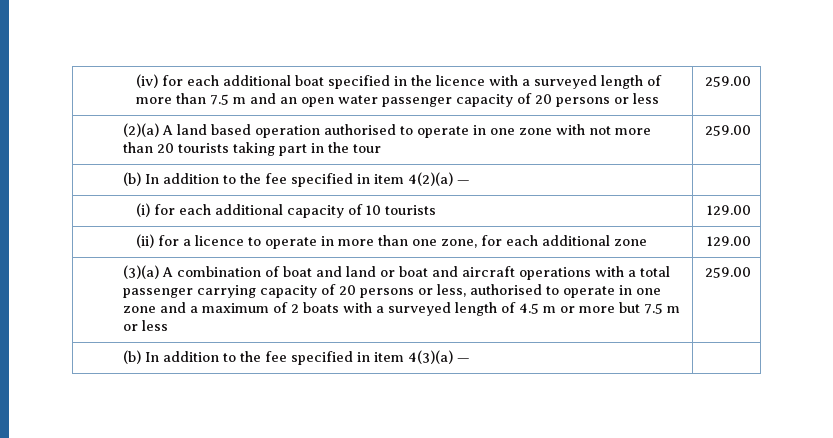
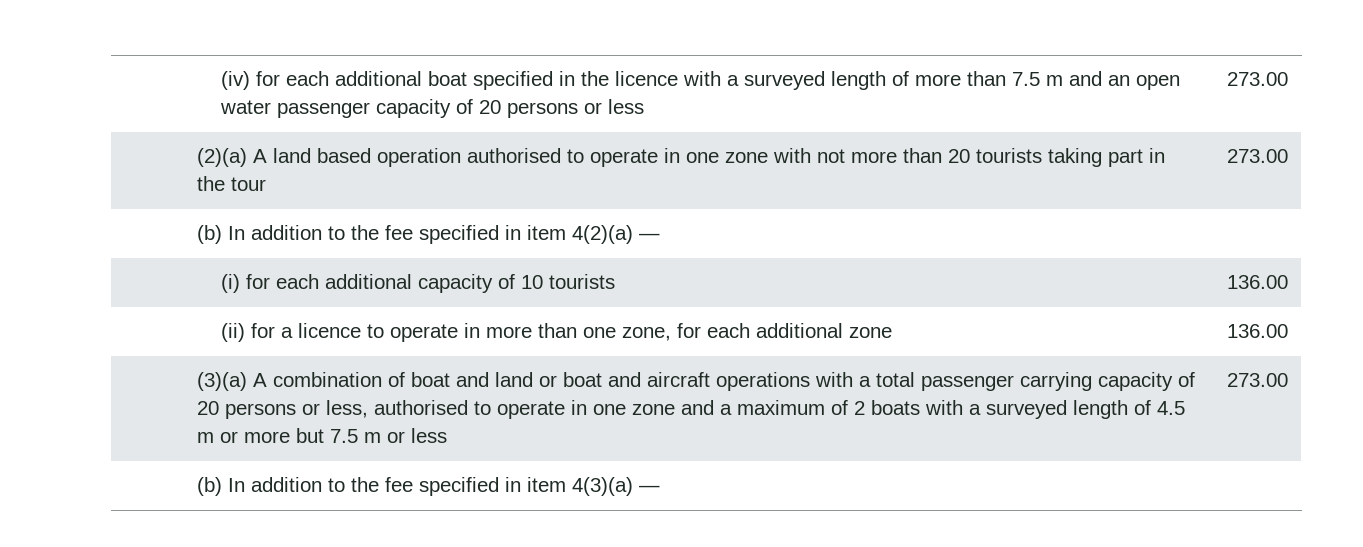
[704,76,751,87] 259.00 -> [1226,72,1288,86] 273.00
[704,125,751,136] 259.00 -> [1226,149,1288,163] 273.00
[706,205,751,215] 129.00 -> [1226,275,1288,289] 136.00
[706,236,751,246] 129.00 -> [1226,324,1288,338] 136.00
[704,267,751,278] 259.00 -> [1226,373,1288,387] 273.00

